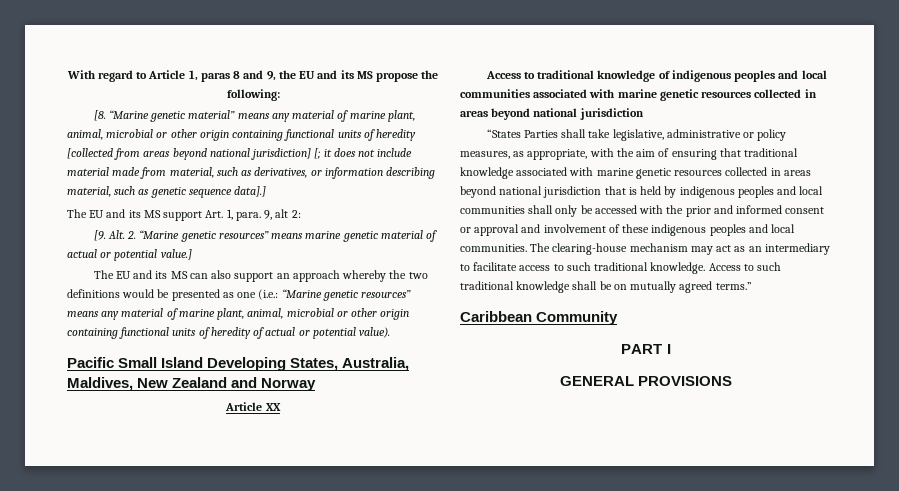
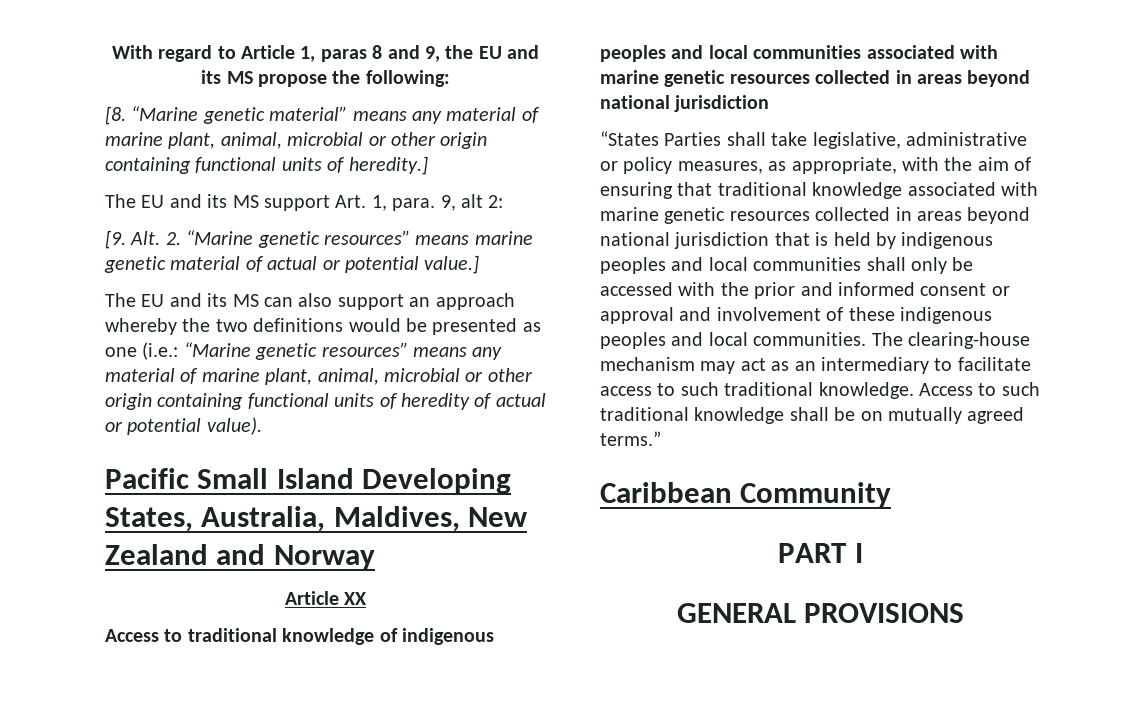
[376,129,417,141] [67,148,413,160] [67,167,436,179] [67,186,267,198] heredity [collected from areas beyond national jurisdiction] [; it does not include material made from material, such as derivatives, or information describing material, such as genetic sequence data].] -> [348,156,428,175] heredity.]

